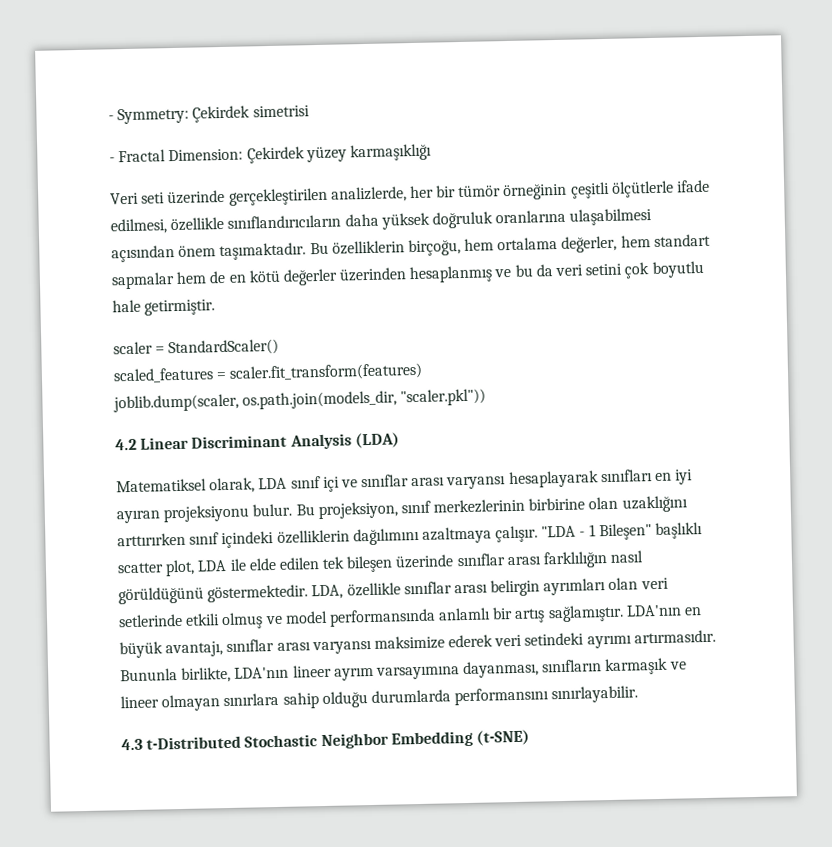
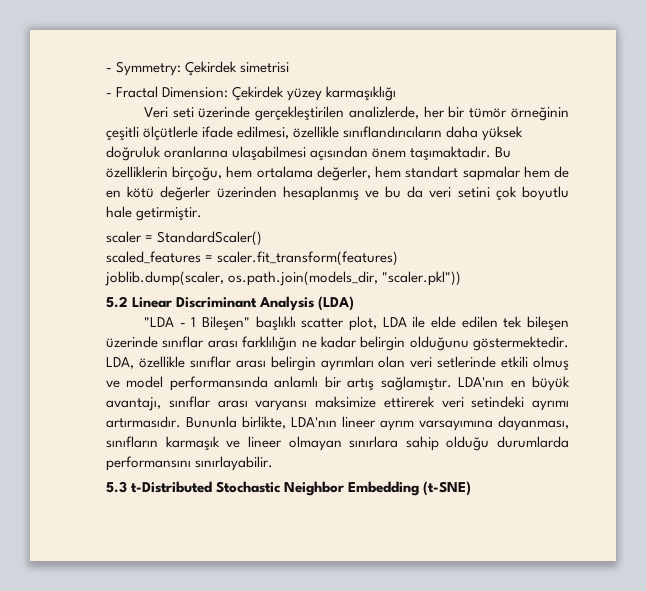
[115,438,137,451] 4.2 -> [106,296,128,308] 5.2
[116,469,694,494] [116,495,688,524] [117,525,539,549] Matematiksel olarak, LDA sınıf içi ve sınıflar arası varyansı hesaplayarak sınıfları en iyi ayıran projeksiyonu bulur. Bu projeksiyon, sınıf merkezlerinin birbirine olan uzaklığını arttırırken sınıf içindeki özelliklerin dağılımını azaltmaya çalışır. -> (355, 303) none
[610,550,644,563] [118,586,204,605] nasıl görüldüğünü -> [301,336,469,351] ne kadar belirgin olduğunu
[448,634,494,648] ederek -> [383,396,435,408] ettirerek
[121,738,143,751] 4.3 -> [106,481,127,493] 5.3

